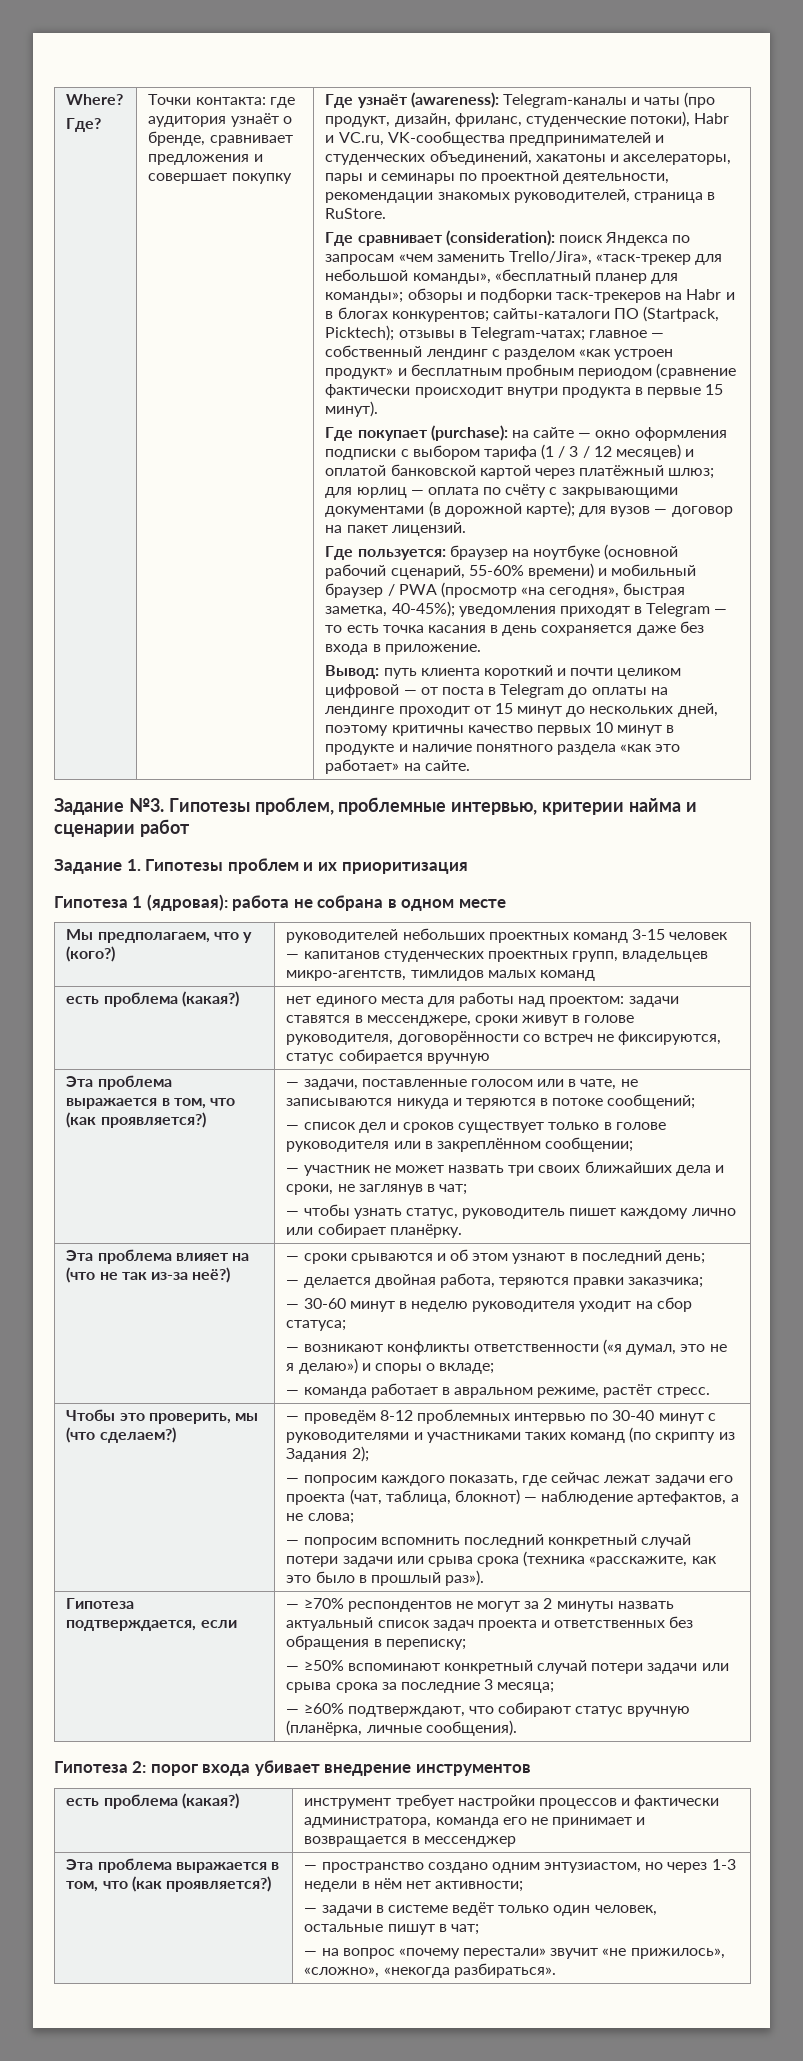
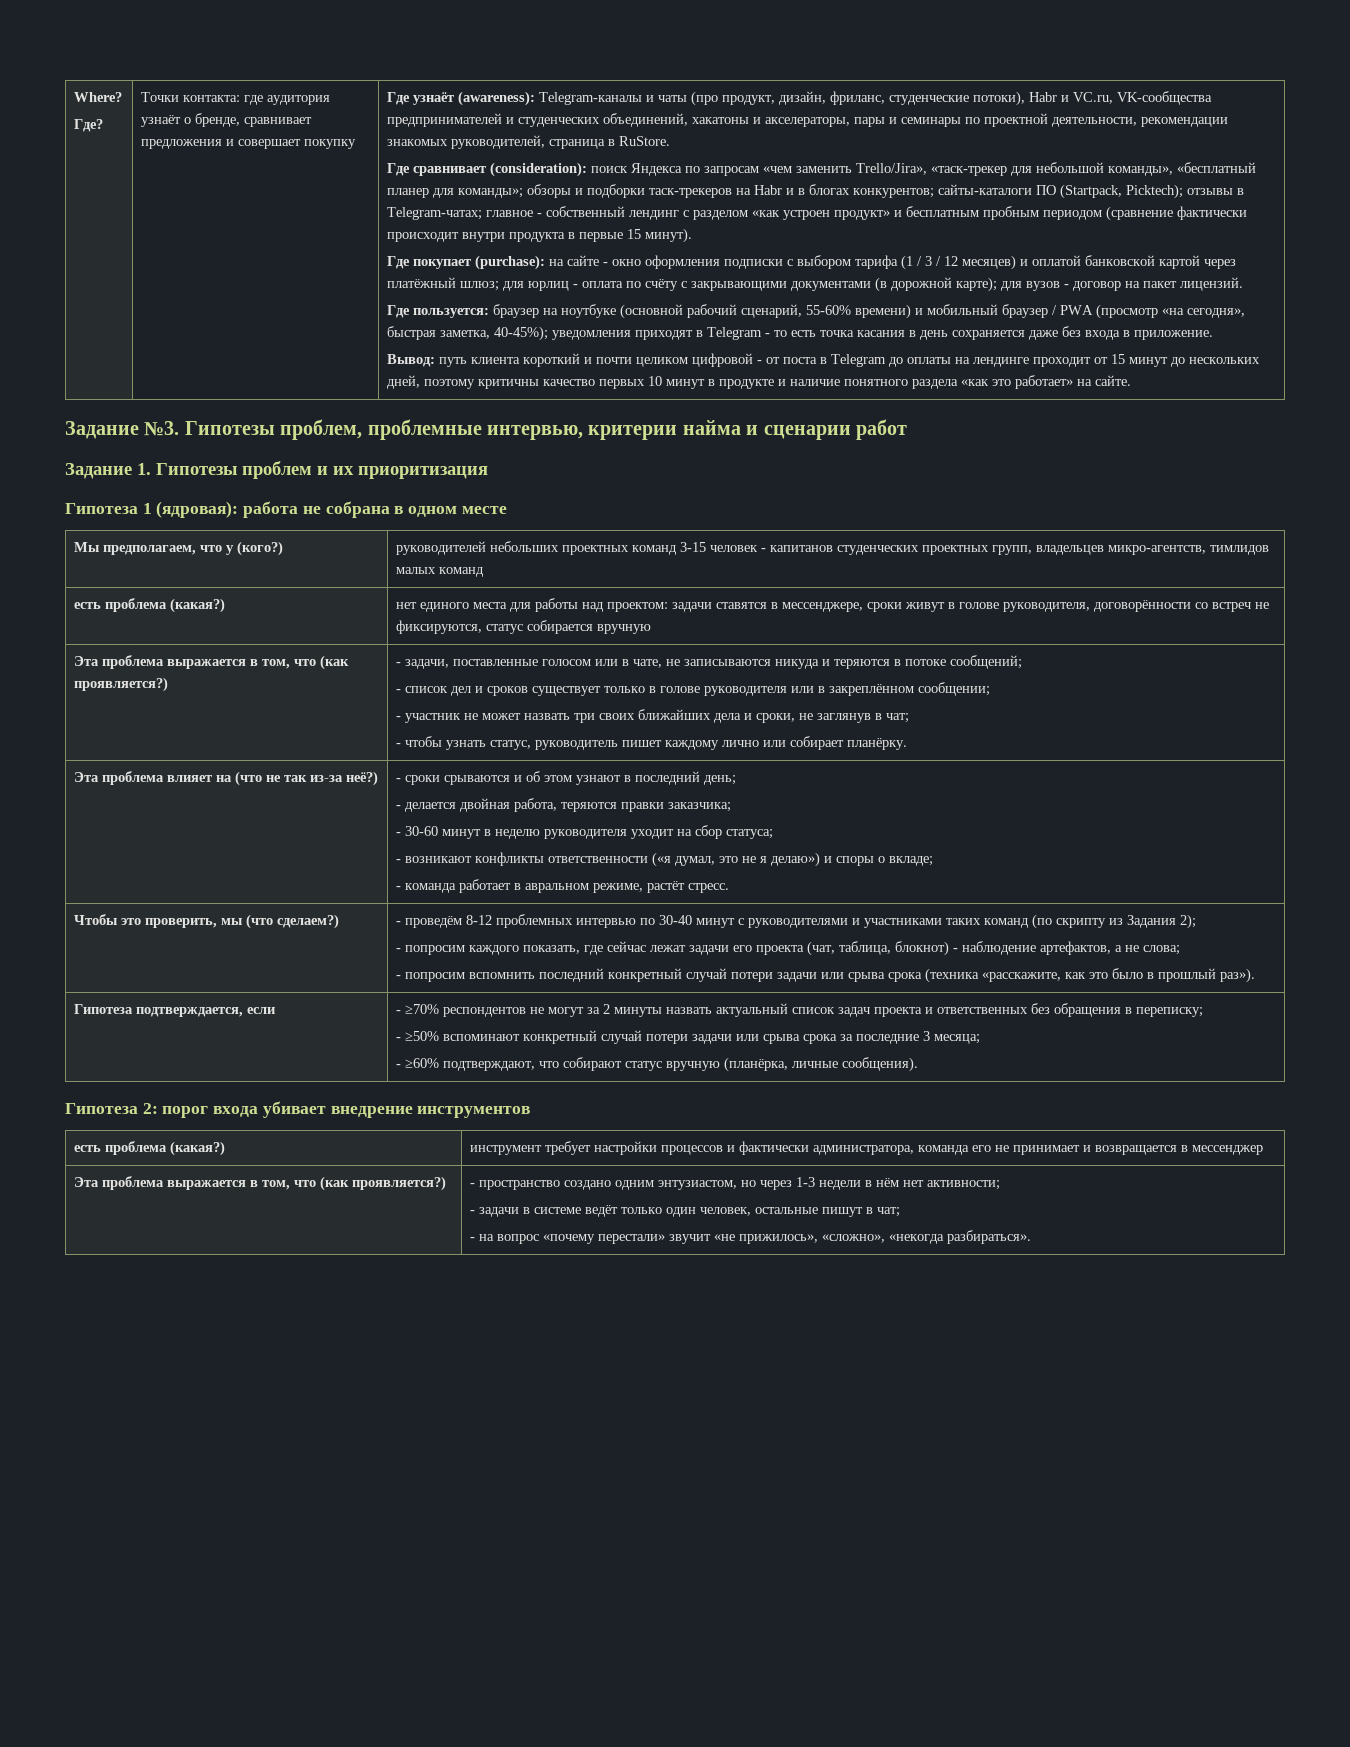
[651,333,665,338] — -> [537,213,543,217] -
[578,433,592,438] — -> [603,262,609,266] -
[410,490,424,495] — -> [573,284,579,288] -
[654,509,668,514] — -> [1064,284,1070,288] -
[714,609,728,614] — -> [765,333,771,337] -
[403,690,417,695] — -> [757,360,763,364] -
[286,954,300,959] — -> [761,548,767,552] -
[286,1082,300,1087] — -> [396,662,402,666] -
[286,1125,300,1130] — -> [396,689,402,693] -
[286,1168,300,1173] — -> [396,716,402,720] -
[286,1211,300,1216] — -> [396,743,402,747] -
[286,1256,300,1261] — -> [396,778,402,782] -
[286,1280,300,1285] — -> [396,805,402,809] -
[286,1304,300,1309] — -> [396,832,402,836] -
[286,1347,300,1352] — -> [396,859,402,863] -
[286,1390,300,1395] — -> [396,886,402,890] -
[286,1416,300,1421] — -> [396,921,402,925] -
[286,1478,300,1483] — -> [396,948,402,952] -
[524,1497,538,1502] — -> [953,948,959,952] -
[286,1540,300,1545] — -> [396,975,402,979] -
[286,1604,300,1609] — -> [396,1010,402,1014] -
[286,1666,300,1671] — -> [396,1037,402,1041] -
[286,1709,300,1714] — -> [396,1064,402,1068] -
[304,1865,318,1870] — -> [470,1183,476,1187] -
[304,1908,318,1913] — -> [470,1210,476,1214] -
[304,1951,318,1956] — -> [470,1237,476,1241] -

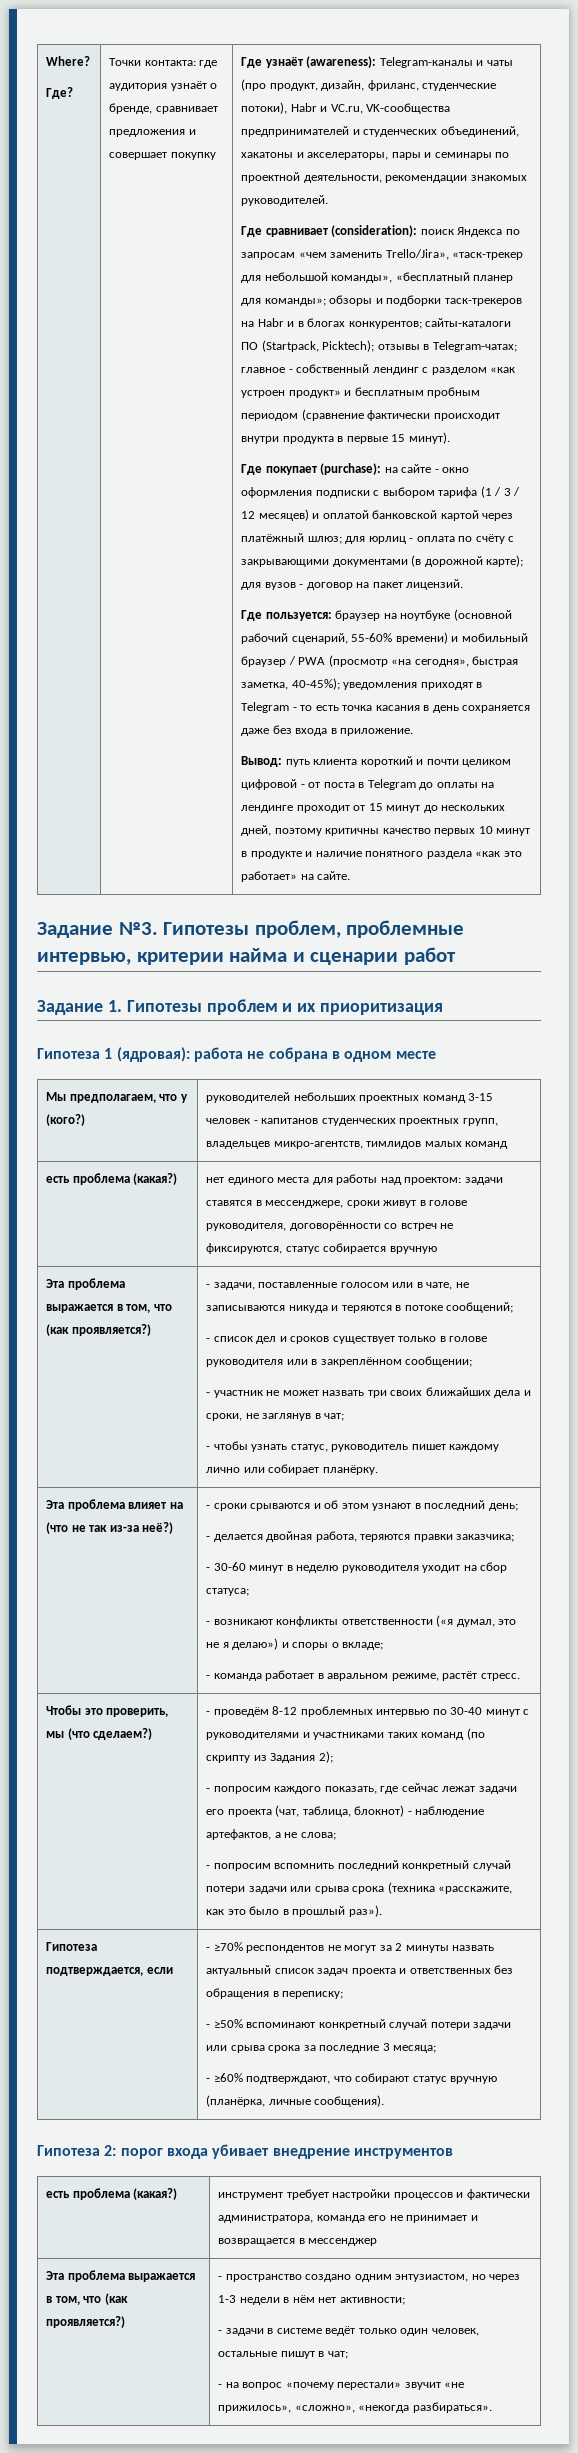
[451,135,671,149] руководителей, страница в RuStore. -> [241,195,329,206] руководителей.

